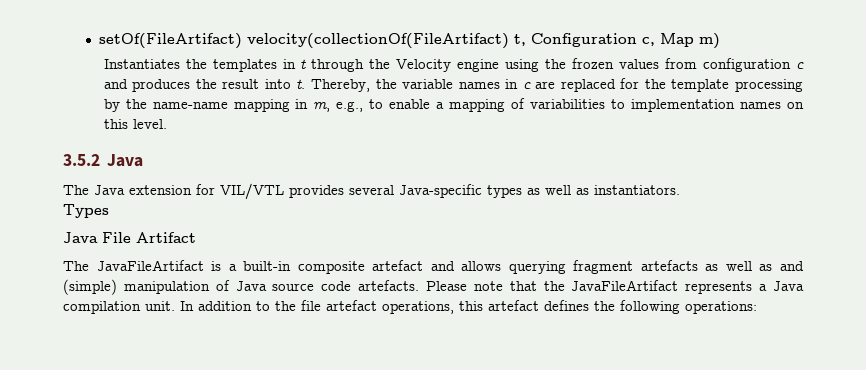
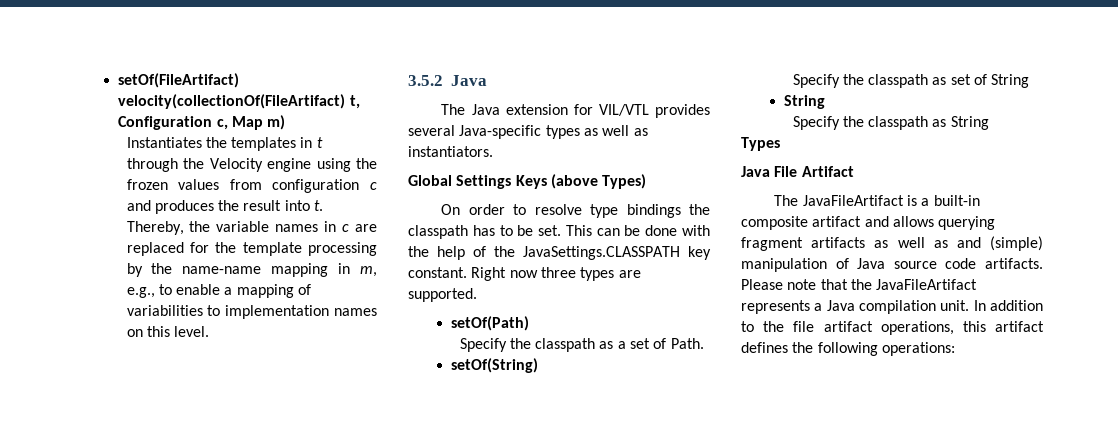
(680, 190) none -> [408,174,647,189] [441,204,710,218] [408,225,710,239] [408,246,711,260] [408,267,641,281] [408,288,477,302] [451,316,530,331] [459,338,704,352] [451,358,539,373] [792,74,1030,88] [784,95,826,109] [792,116,989,130] // Global Settings Keys (above Types) // On order to resolve type bindings the classpath has to be set. This can be done with the help of the JavaSettings.CLASSPATH key constant. Right now three types are supported. // setOf(Path) // Specify the classpath as a set of Path. // setOf(String) // Specify the classpath as set of String // String // Specify the classpath as String
[372,260,424,271] artefact -> [812,216,862,227] artifact
[640,260,698,271] artefacts -> [811,237,866,248] artifacts
[358,280,420,291] artefacts. -> [985,258,1043,269] artifacts.
[326,300,377,311] artefact -> [823,321,873,332] artifact
[488,300,539,311] artefact -> [995,321,1044,332] artifact

